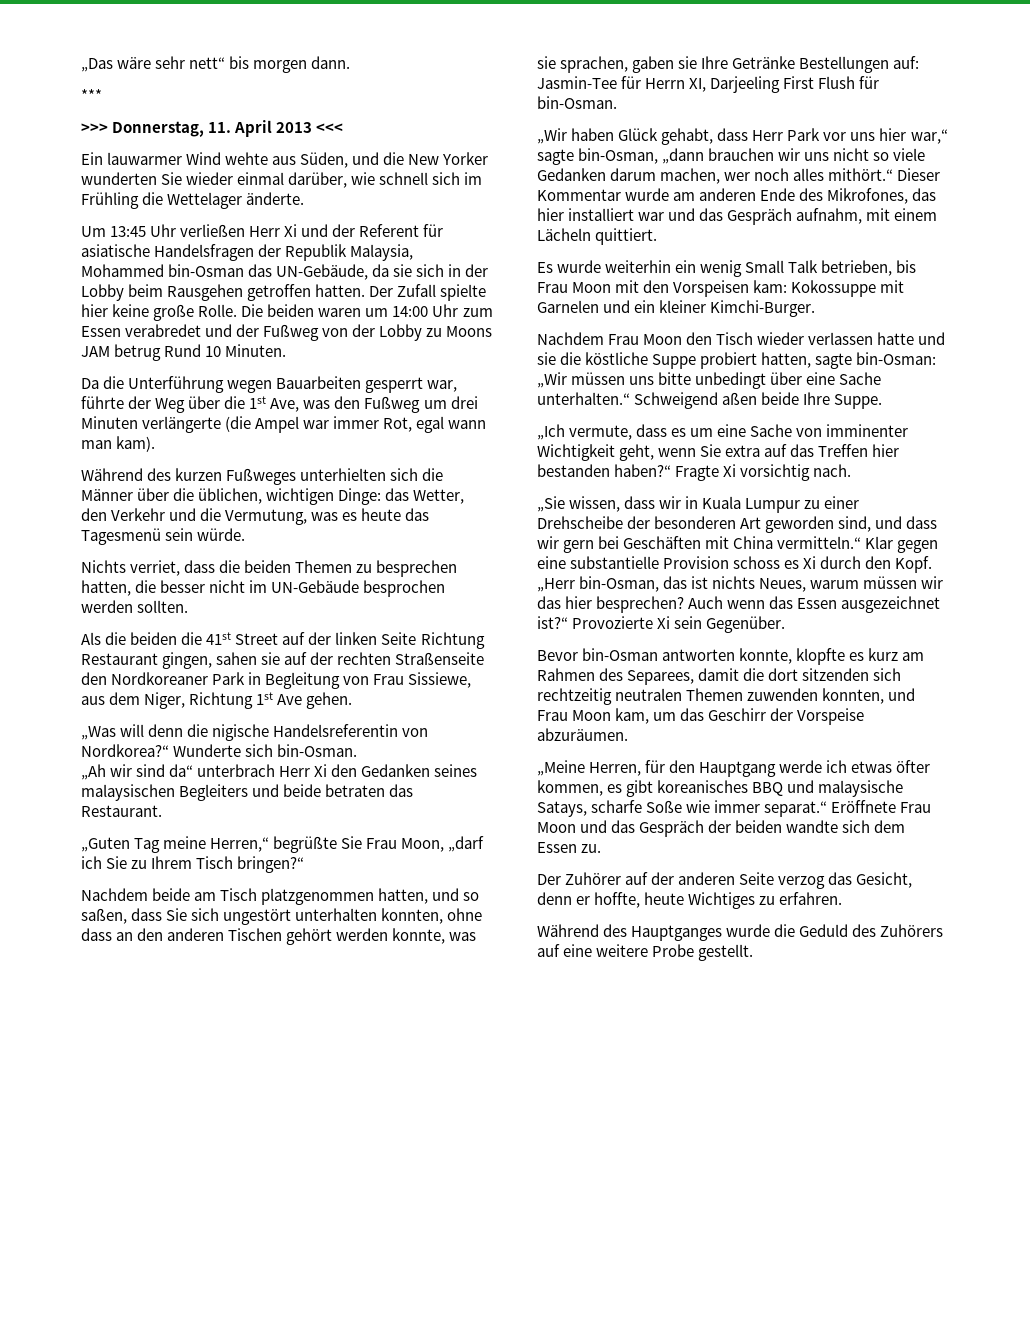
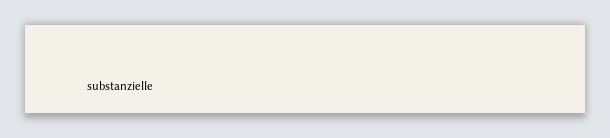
[81,56,351,73] [81,89,102,101] [81,120,344,137] [81,152,489,168] [81,172,483,188] [81,192,305,209] [81,224,444,237] [81,244,414,261] [81,264,489,280] [81,284,487,301] [81,304,493,321] [81,324,493,341] [81,344,287,361] [81,376,458,393] [81,396,478,413] [81,416,487,433] [81,436,156,452] [81,468,444,485] [81,488,465,505] [81,508,430,525] [81,528,246,545] [81,560,458,577] [81,580,446,597] [81,600,189,613] [81,632,485,649] [81,652,485,669] [81,672,472,689] [81,692,353,709] [81,724,429,741] [81,744,358,757] [81,764,478,780] [81,784,414,801] [81,805,162,817] [81,836,485,853] [81,856,305,873] [81,888,480,905] [81,908,483,925] [81,928,477,945] [537,56,920,73] [537,76,880,93] [537,96,617,109] [537,128,948,145] [537,148,926,165] [537,168,941,184] [537,188,937,204] [537,208,938,225] [537,228,658,245] [537,260,917,277] [537,280,905,297] [537,300,816,317] [537,332,946,345] [537,352,937,369] [537,372,882,389] [537,392,883,409] [537,424,909,440] [537,444,900,461] [537,464,852,481] [537,496,860,513] [537,516,938,533] [537,536,939,553] [537,556,933,573] [537,576,944,592] [537,596,941,613] [537,616,786,633] [537,648,925,665] [537,668,902,685] [537,688,916,705] [537,708,865,725] [537,728,628,741] [537,760,931,777] [537,780,904,797] [537,800,932,817] [537,820,906,837] [537,842,602,853] [537,872,913,889] [537,892,843,909] [537,924,944,941] [537,944,754,961] „Das wäre sehr nett“ bis morgen dann. // *** // >>> Donnerstag, 11. April 2013 <<< // Ein lauwarmer Wind wehte aus Süden, und die New Yorker wunderten Sie wieder einmal darüber, wie schnell sich im Frühling die Wettelager änderte. // Um 13:45 Uhr verließen Herr Xi und der Referent für asiatische Handelsfragen der Republik Malaysia, Mohammed bin-Osman das UN-Gebäude, da sie sich in der Lobby beim Rausgehen getroffen hatten. Der Zufall spielte hier keine große Rolle. Die beiden waren um 14:00 Uhr zum Essen verabredet und der Fußweg von der Lobby zu Moons JAM betrug Rund 10 Minuten. // Da die Unterführung wegen Bauarbeiten gesperrt war, führte der Weg über die 1st Ave, was den Fußweg um drei Minuten verlängerte (die Ampel war immer Rot, egal wann man kam). // Während des kurzen Fußweges unterhielten sich die Männer über die üblichen, wichtigen Dinge: das Wetter, den Verkehr und die Vermutung, was es heute das Tagesmenü sein würde. // Nichts verriet, dass die beiden Themen zu besprechen hatten, die besser nicht im UN-Gebäude besprochen werden sollten. // Als die beiden die 41st Street auf der linken Seite Richtung Restaurant gingen, sahen sie auf der rechten Straßenseite den Nordkoreaner Park in Begleitung von Frau Sissiewe, aus dem Niger, Richtung 1st Ave gehen. // „Was will denn die nigische Handelsreferentin von Nordkorea?“ Wunderte sich bin-Osman. // „Ah wir sind da“ unterbrach Herr Xi den Gedanken seines malaysischen Begleiters und beide betraten das Restaurant. // „Guten Tag meine Herren,“ begrüßte Sie Frau Moon, „darf ich Sie zu Ihrem Tisch bringen?“ // Nachdem beide am Tisch platzgenommen hatten, und so saßen, dass Sie sich ungestört unterhalten konnten, ohne dass an den anderen Tischen gehört werden konnte, was sie sprachen, gaben sie Ihre Getränke Bestellungen auf: Jasmin-Tee für Herrn XI, Darjeeling First Flush für bin-Osman. // „Wir haben Glück gehabt, dass Herr Park vor uns hier war,“ sagte bin-Osman, „dann brauchen wir uns nicht so viele Gedanken darum machen, wer noch alles mithört.“ Dieser Kommentar wurde am anderen Ende des Mikrofones, das hier installiert war und das Gespräch aufnahm, mit einem Lächeln quittiert. // Es wurde weiterhin ein wenig Small Talk betrieben, bis Frau Moon mit den Vorspeisen kam: Kokossuppe mit Garnelen und ein kleiner Kimchi-Burger. // Nachdem Frau Moon den Tisch wieder verlassen hatte und sie die köstliche Suppe probiert hatten, sagte bin-Osman: „Wir müssen uns bitte unbedingt über eine Sache unterhalten.“ Schweigend aßen beide Ihre Suppe. // „Ich vermute, dass es um eine Sache von imminenter Wichtigkeit geht, wenn Sie extra auf das Treffen hier bestanden haben?“ Fragte Xi vorsichtig nach. // „Sie wissen, dass wir in Kuala Lumpur zu einer Drehscheibe der besonderen Art geworden sind, und dass wir gern bei Geschäften mit China vermitteln.“ Klar gegen eine substantielle Provision schoss es Xi durch den Kopf. „Herr bin-Osman, das ist nichts Neues, warum müssen wir das hier besprechen? Auch wenn das Essen ausgezeichnet ist?“ Provozierte Xi sein Gegenüber. // Bevor bin-Osman antworten konnte, klopfte es kurz am Rahmen des Separees, damit die dort sitzenden sich rechtzeitig neutralen Themen zuwenden konnten, und Frau Moon kam, um das Geschirr der Vorspeise abzuräumen. // „Meine Herren, für den Hauptgang werde ich etwas öfter kommen, es gibt koreanisches BBQ und malaysische Satays, scharfe Soße wie immer separat.“ Eröffnete Frau Moon und das Gespräch der beiden wandte sich dem Essen zu. // Der Zuhörer auf der anderen Seite verzog das Gesicht, denn er hoffte, heute Wichtiges zu erfahren. // Während des Hauptganges wurde die Geduld des Zuhörers auf eine weitere Probe gestellt. -> [87,81,153,91] substanzielle

